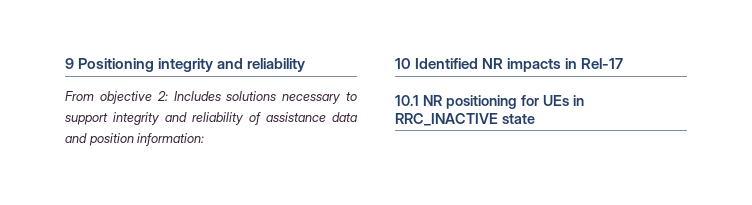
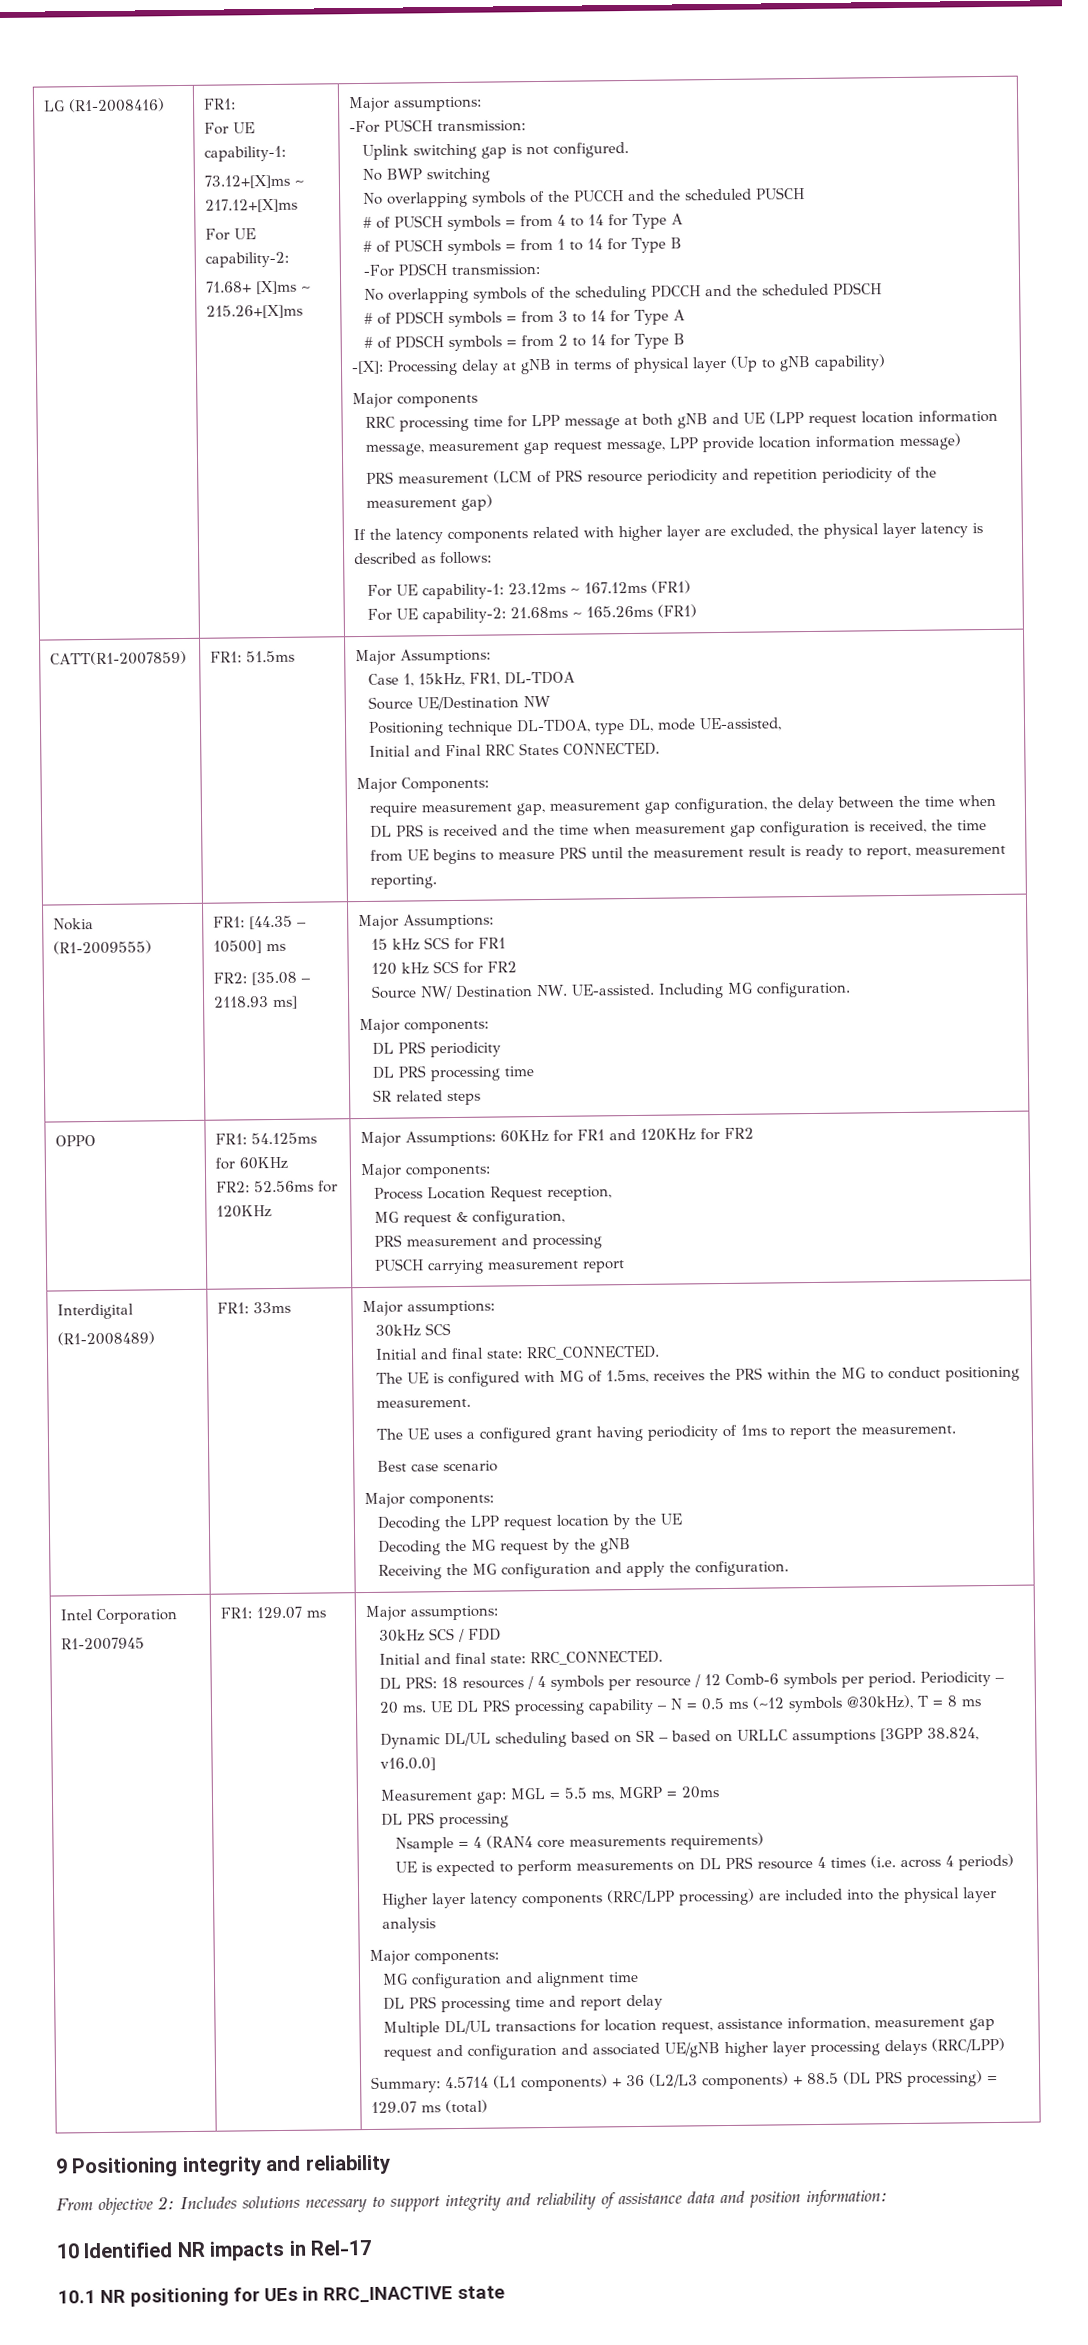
(65, 63) none -> [42,98,165,113] [202,98,236,110] [203,122,255,135] [203,145,286,162] [203,174,304,189] [204,198,298,213] [204,228,256,241] [204,251,289,268] [205,280,311,295] [205,304,303,319] [347,96,482,113] [348,119,526,134] [362,141,630,160] [362,167,491,184] [363,187,806,208] [363,213,684,232] [363,237,683,256] [363,263,541,277] [364,282,883,304] [364,309,686,328] [364,333,686,352] [350,354,886,376] [351,392,478,409] [365,409,999,432] [365,433,962,456] [366,466,938,485] [366,494,494,511] [352,522,983,544] [353,551,492,565] [367,580,692,600] [367,604,698,624] [49,650,187,666] [209,650,295,663] [354,648,491,666] [368,671,576,687] [368,695,552,711] [368,717,783,737] [369,742,661,757] [355,776,489,794] [369,794,997,817] [370,819,988,838] [370,844,1007,865] [370,874,438,889] [52,918,94,931] [52,940,152,955] [212,915,307,930] [212,940,286,954] [212,971,311,986] [213,995,298,1010] [357,913,494,931] [371,937,507,951] [371,960,518,975] [371,981,852,1000] [358,1018,489,1035] [372,1041,502,1058] [372,1065,535,1082] [373,1089,482,1106] [54,1135,96,1147] [214,1132,317,1145] [214,1156,288,1170] [215,1180,338,1193] [215,1205,272,1218] [359,1127,754,1148] [359,1163,491,1180] [374,1186,613,1202] [374,1209,566,1227] [374,1234,603,1250] [374,1258,626,1275] [56,1303,134,1320] [56,1331,155,1346] [216,1301,291,1314] [361,1300,495,1317] [375,1323,452,1337] [375,1345,661,1361] [376,1366,1021,1388] [376,1398,472,1408] [376,1423,957,1443] [377,1460,499,1473] [363,1492,494,1509] [377,1513,683,1532] [378,1538,632,1556] [378,1560,790,1580] [59,1608,178,1625] [60,1637,145,1651] [219,1606,326,1620] [364,1605,498,1622] [379,1628,502,1642] [379,1650,664,1666] [379,1671,1006,1691] [379,1694,982,1716] [380,1727,980,1749] [380,1757,437,1771] [380,1786,720,1804] [381,1812,510,1829] [395,1832,765,1853] [395,1853,1015,1877] [382,1886,998,1909] [382,1917,437,1933] [368,1949,499,1966] [382,1971,640,1989] [383,1994,664,2013] [383,2016,996,2037] [383,2037,1006,2061] [370,2070,998,2093] [370,2099,488,2114] LG (R1-2008416) | FR1: // For UE capability-1: // 73.12+[X]ms ~ 217.12+[X]ms // For UE capability-2: // 71.68+ [X]ms ~ 215.26+[X]ms | Major assumptions: // -For PUSCH transmission: // Uplink switching gap is not configured. // No BWP switching // No overlapping symbols of the PUCCH and the scheduled PUSCH // # of PUSCH symbols = from 4 to 14 for Type A // # of PUSCH symbols = from 1 to 14 for Type B // -For PDSCH transmission: // No overlapping symbols of the scheduling PDCCH and the scheduled PDSCH // # of PDSCH symbols = from 3 to 14 for Type A // # of PDSCH symbols = from 2 to 14 for Type B // -[X]: Processing delay at gNB in terms of physical layer (Up to gNB capability) // Major components // RRC processing time for LPP message at both gNB and UE (LPP request location information message, measurement gap request message, LPP provide location information message) // PRS measurement (LCM of PRS resource periodicity and repetition periodicity of the measurement gap) // If the latency components related with higher layer are excluded, the physical layer latency is described as follows: // For UE capability-1: 23.12ms ~ 167.12ms (FR1) // For UE capability-2: 21.68ms ~ 165.26ms (FR1) // CATT(R1-2007859) | FR1: 51.5ms | Major Assumptions: // Case 1, 15kHz, FR1, DL-TDOA // Source UE/Destination NW // Positioning technique DL-TDOA, type DL, mode UE-assisted, // Initial and Final RRC States CONNECTED. // Major Components: // require measurement gap, measurement gap configuration, the delay between the time when DL PRS is received and the time when measurement gap configuration is received, the time from UE begins to measure PRS until the measurement result is ready to report, measurement reporting. // Nokia (R1-2009555) | FR1: [44.35 – 10500] ms // FR2: [35.08 – 2118.93 ms] | Major Assumptions: // 15 kHz SCS for FR1 // 120 kHz SCS for FR2 // Source NW/ Destination NW. UE-assisted. Including MG configuration. // Major components: // DL PRS periodicity // DL PRS processing time // SR related steps // OPPO | FR1: 54.125ms for 60KHz // FR2: 52.56ms for 120KHz | Major Assumptions: 60KHz for FR1 and 120KHz for FR2 // Major components: // Process Location Request reception, // MG request & configuration, // PRS measurement and processing // PUSCH carrying measurement report // Interdigital // (R1-2008489) | FR1: 33ms | Major assumptions: // 30kHz SCS // Initial and final state: RRC_CONNECTED. // The UE is configured with MG of 1.5ms, receives the PRS within the MG to conduct positioning measurement. // The UE uses a configured grant having periodicity of 1ms to report the measurement. // Best case scenario // Major components: // Decoding the LPP request location by the UE // Decoding the MG request by the gNB // Receiving the MG configuration and apply the configuration. // Intel Corporation // R1-2007945 | FR1: 129.07 ms | Major assumptions: // 30kHz SCS / FDD // Initial and final state: RRC_CONNECTED. // DL PRS: 18 resources / 4 symbols per resource / 12 Comb-6 symbols per period. Periodicity – 20 ms. UE DL PRS processing capability – N = 0.5 ms (~12 symbols @30kHz), T = 8 ms // Dynamic DL/UL scheduling based on SR – based on URLLC assumptions [3GPP 38.824, v16.0.0] // Measurement gap: MGL = 5.5 ms, MGRP = 20ms // DL PRS processing // Nsample = 4 (RAN4 core measurements requirements) // UE is expected to perform measurements on DL PRS resource 4 times (i.e. across 4 periods) // Higher layer latency components (RRC/LPP processing) are included into the physical layer analysis // Major components: // MG configuration and alignment time // DL PRS processing time and report delay // Multiple DL/UL transactions for location request, assistance information, measurement gap request and configuration and associated UE/gNB higher layer processing delays (RRC/LPP) // Summary: 4.5714 (L1 components) + 36 (L2/L3 components) + 88.5 (DL PRS processing) = 129.07 ms (total) //

